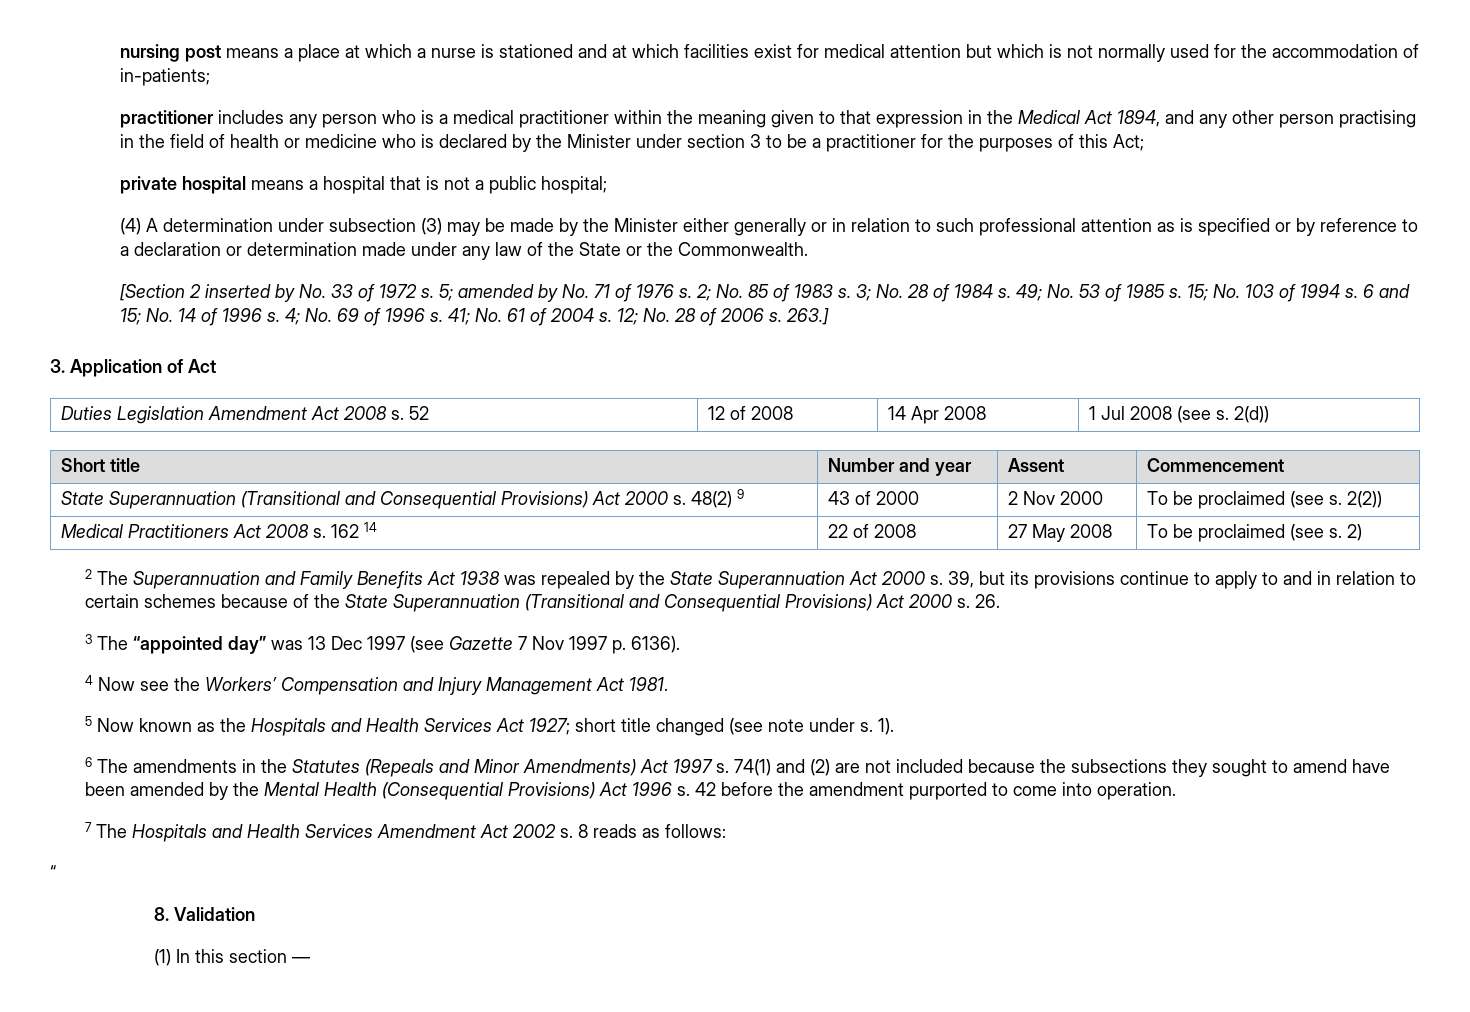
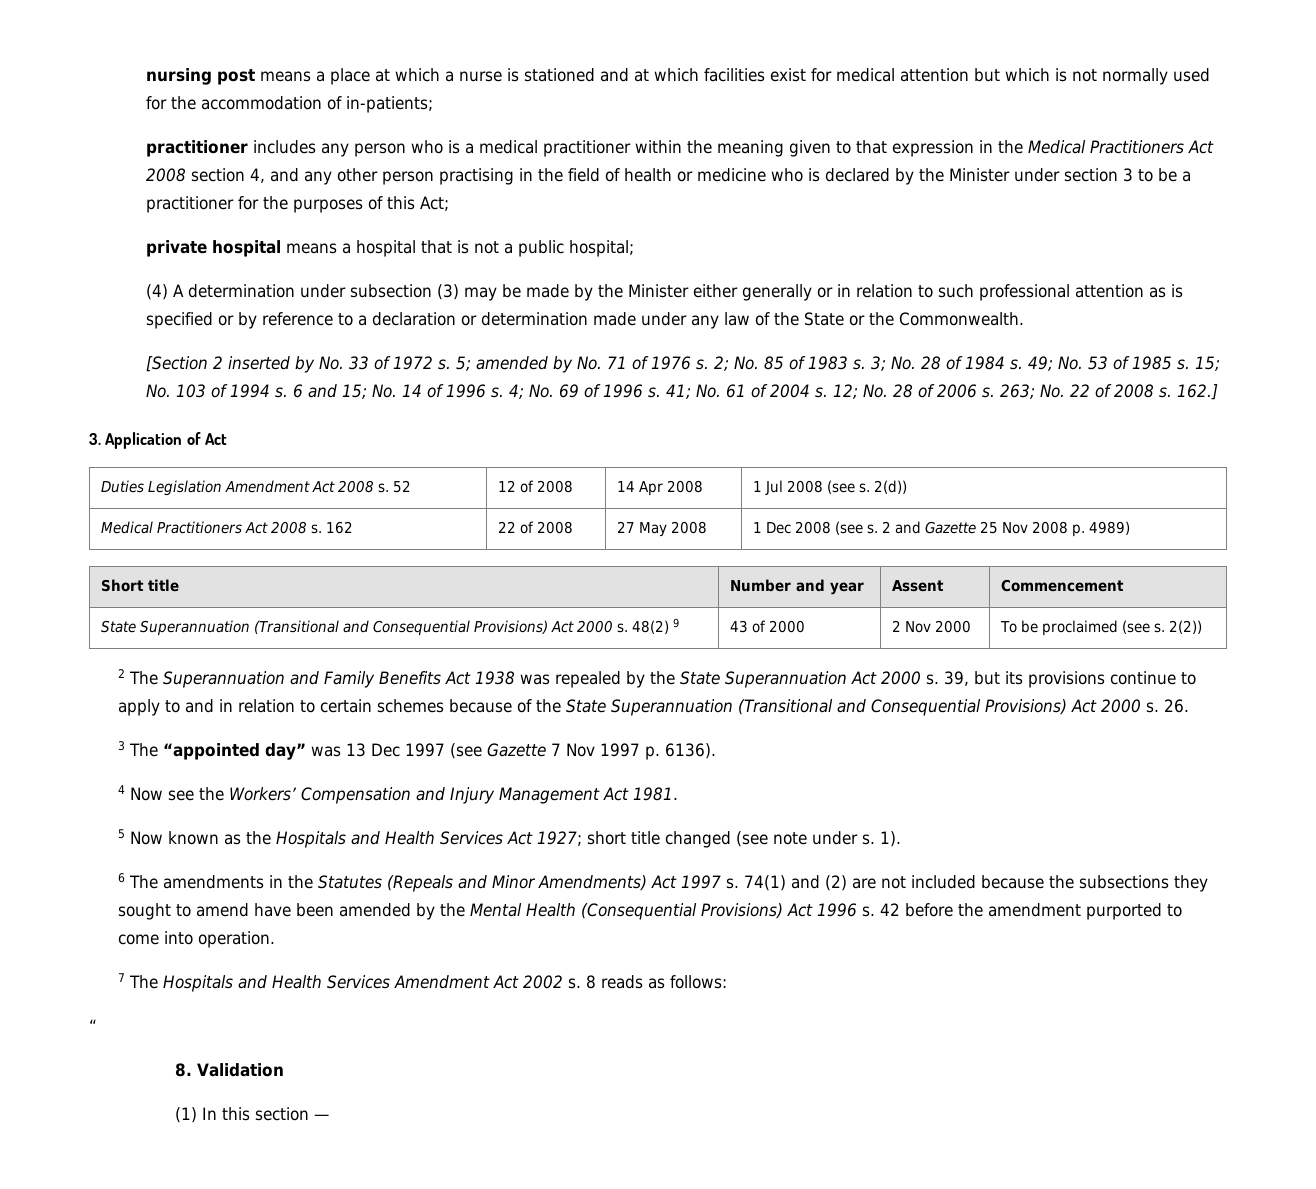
[1083,110,1160,127] Act 1894, -> [1090,140,1215,154] [146,168,266,183] Practitioners Act 2008 section 4,
[785,308,829,325] 263.] -> [1000,384,1219,400] 263; No. 22 of 2008 s. 162.]
(1270, 414) none -> [100,521,353,534] [497,521,573,534] [616,521,707,537] [752,521,1131,537] // Medical Practitioners Act 2008 s. 162 | 22 of 2008 | 27 May 2008 | 1 Dec 2008 (see s. 2 and Gazette 25 Nov 2008 p. 4989)
[61,522,378,538] [828,524,917,538] [1008,524,1113,542] [1147,524,1363,542] // Medical Practitioners Act 2008 s. 162 14 | 22 of 2008 | 27 May 2008 | To be proclaimed (see s. 2) -> (1202, 627) none

